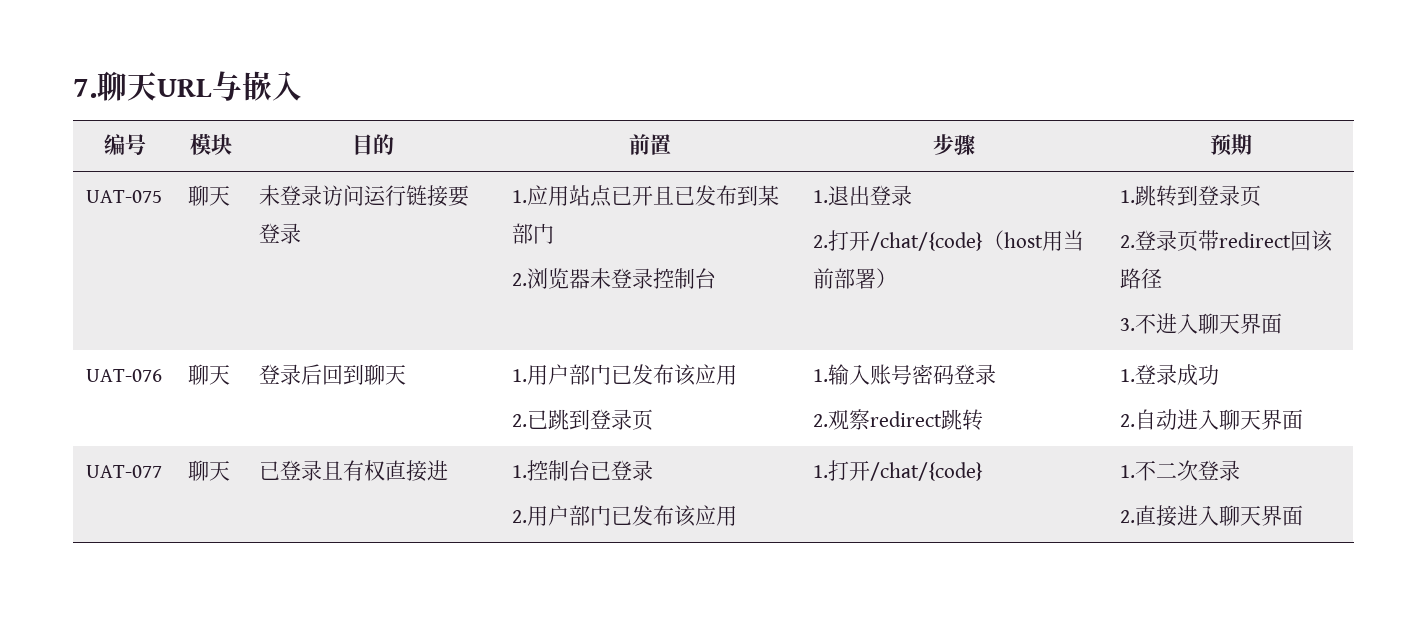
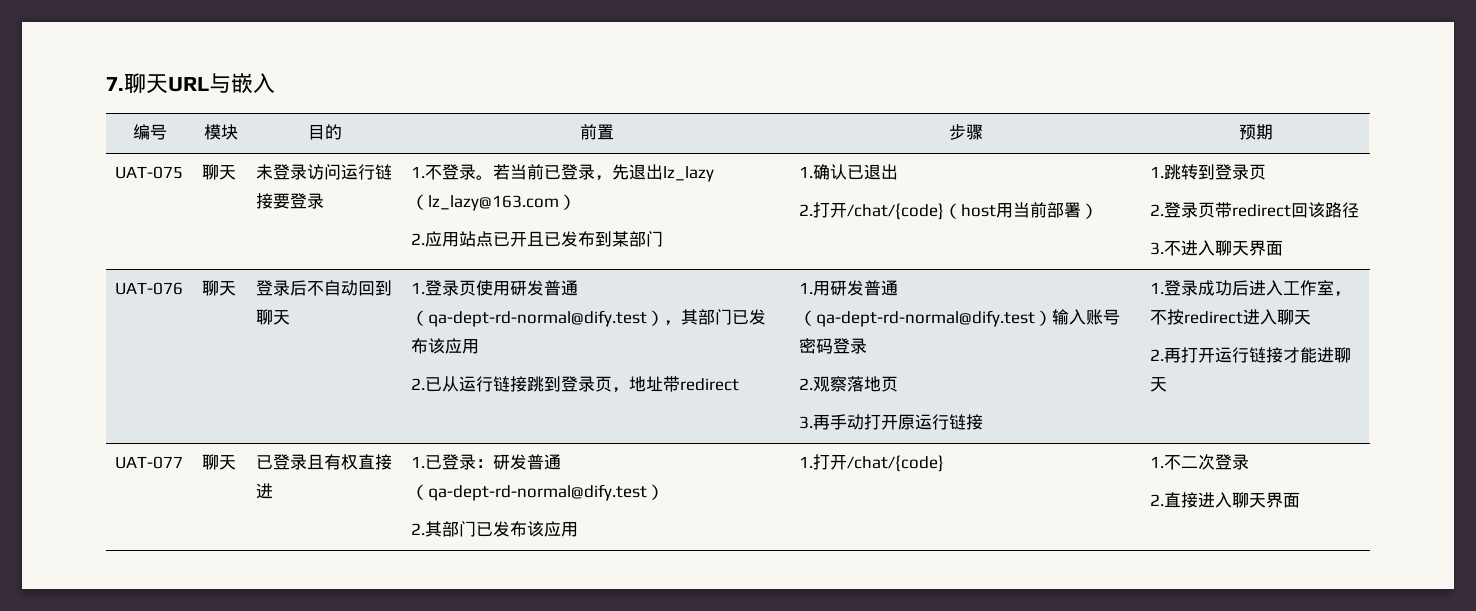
(527, 196) none -> [425,164,715,182] [411,194,577,211] [411,233,426,245] 不登录。若当前已登录，先退出lz_lazy（lz_lazy@163.com） // 2.
[511,268,716,289] [812,185,912,206] // 2.浏览器未登录控制台 | 1.退出登录 -> [799,164,899,180] | 1.确认已退出
(322, 374) none -> [307,280,359,296] 不自动
[526,364,569,385] 用户 -> [425,280,579,296] [411,309,699,327] 登录页使用研发普通（qa-dept-rd-normal@dify.test），其
(548, 419) none -> [442,376,528,392] 从运行链接
[812,369,828,382] | 1. -> [612,376,740,393] [799,280,899,296] [799,310,1053,327] ，地址带redirect | 1.用研发普通（qa-dept-rd-normal@dify.test）
[869,409,983,431] [1119,364,1219,386] [1119,409,1303,430] redirect跳转 | 1.登录成功 // 2.自动进入聊天界面 -> [847,376,899,392] [799,414,984,430] [1150,280,1352,297] [1150,309,1312,325] [1150,347,1352,363] [1150,377,1168,392] 落地页 // 3.再手动打开原运行链接 | 1.登录成功后进入工作室，不按redirect进入聊天 // 2.再打开运行链接才能进聊天
[526,460,653,481] [511,505,569,526] 控制台已登录 // 2.用户 -> [425,454,562,470] [411,484,665,501] [411,521,443,537] 已登录：研发普通（qa-dept-rd-normal@dify.test） // 2.其

